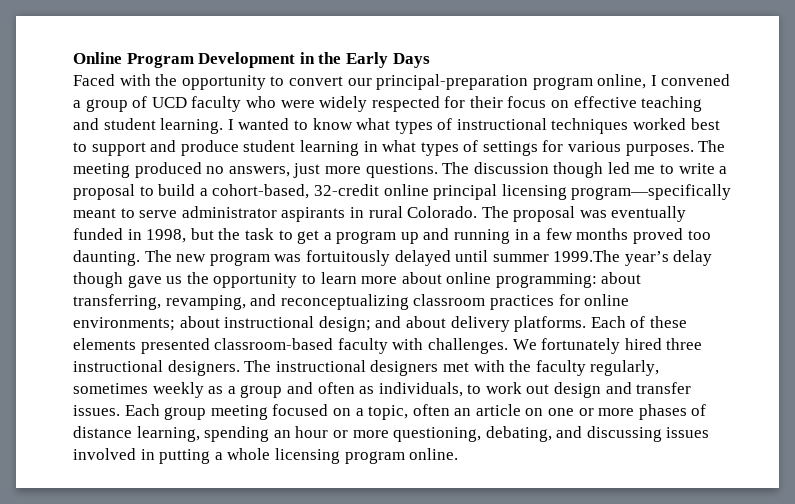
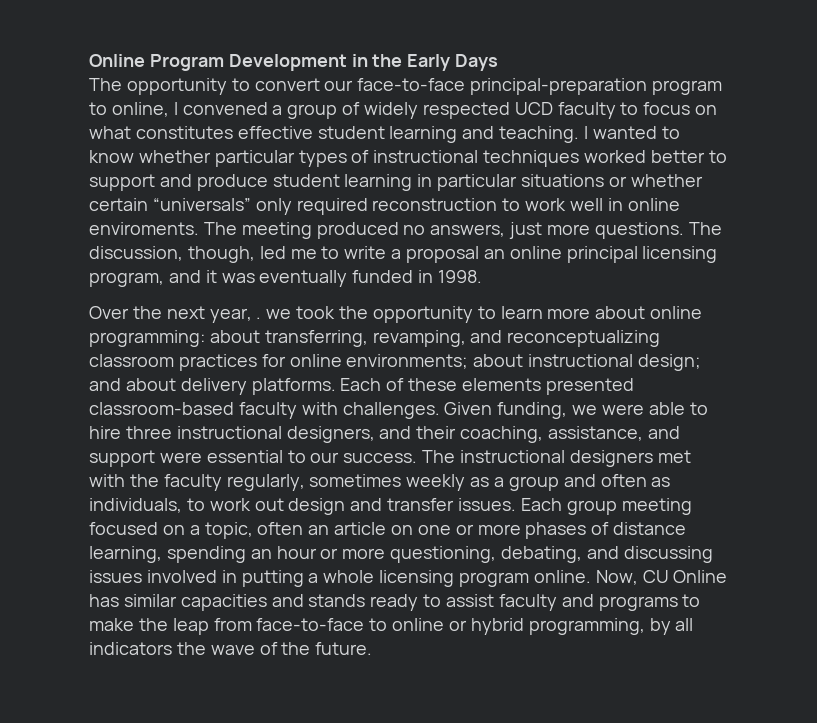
[73,74,178,86] Faced with the -> [89,78,122,91] The
(372, 82) none -> [357,78,466,91] face-to-face
(593, 83) none -> [89,102,107,115] to
[151,96,703,112] [73,118,224,134] UCD faculty who were widely respected for their focus on effective teaching and student learning. -> [364,102,718,119] [89,126,580,143] widely respected UCD faculty to focus on what constitutes effective student learning and teaching.
[356,118,391,130] what -> [138,150,295,167] whether particular
[690,118,720,130] best -> [650,150,705,163] better
[382,140,694,156] what types of settings for various purposes. -> [437,174,703,191] [89,198,680,215] [89,222,199,235] particular situations or whether certain “universals” only required reconstruction to work well in online enviroments.
[473,162,604,178] discussion though -> [89,246,255,263] discussion, though,
[139,184,732,200] [73,206,687,222] [73,228,711,244] [73,250,713,266] [73,272,183,288] to build a cohort-based, 32-credit online principal licensing program—specifically meant to serve administrator aspirants in rural Colorado. The proposal was eventually funded in 1998, but the task to get a program up and running in a few months proved too daunting. The new program was fortuitously delayed until summer 1999.The year’s delay though gave us -> [483,246,718,263] [89,270,483,287] [89,306,336,323] an online principal licensing program, and it was eventually funded in 1998. // Over the next year, . we took
[512,338,703,354] [73,360,240,376] We fortunately hired three instructional designers. -> [444,402,708,419] [89,426,680,443] [89,450,418,467] Given funding, we were able to hire three instructional designers, and their coaching, assistance, and support were essential to our success.
(459, 454) none -> [595,570,728,585] [89,594,701,611] [89,618,694,635] [89,642,373,655] Now, CU Online has similar capacities and stands ready to assist faculty and programs to make the leap from face-to-face to online or hybrid programming, by all indicators the wave of the future.

